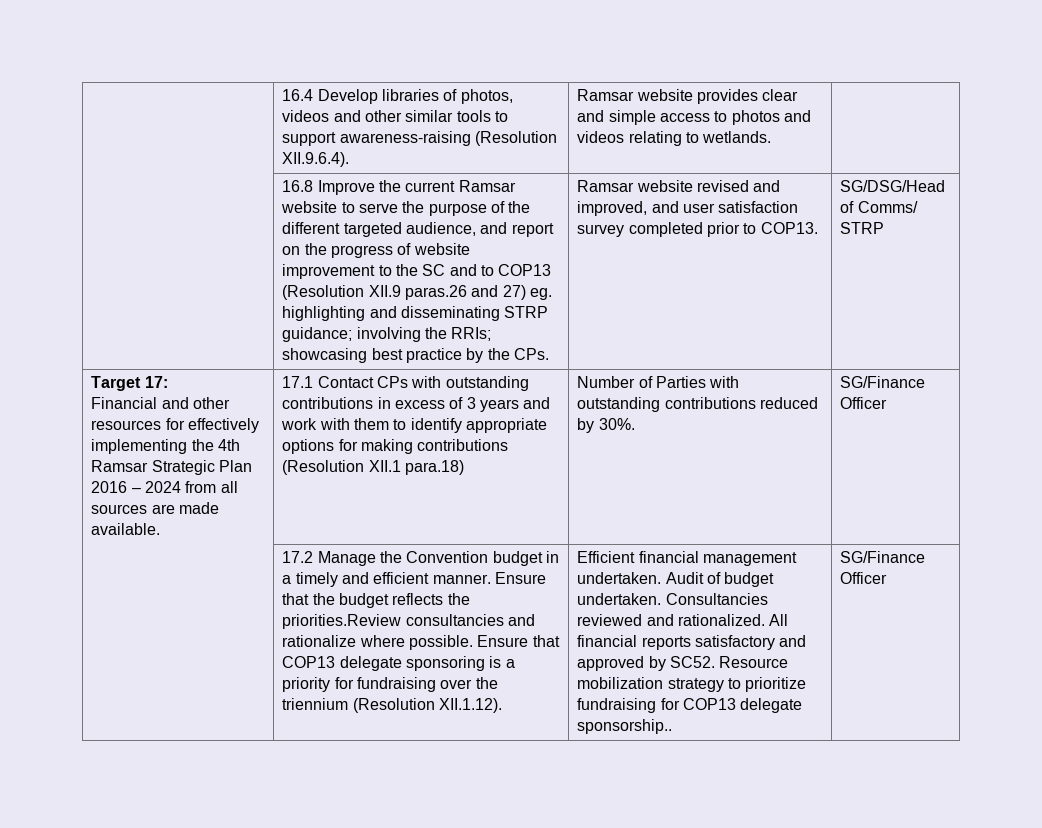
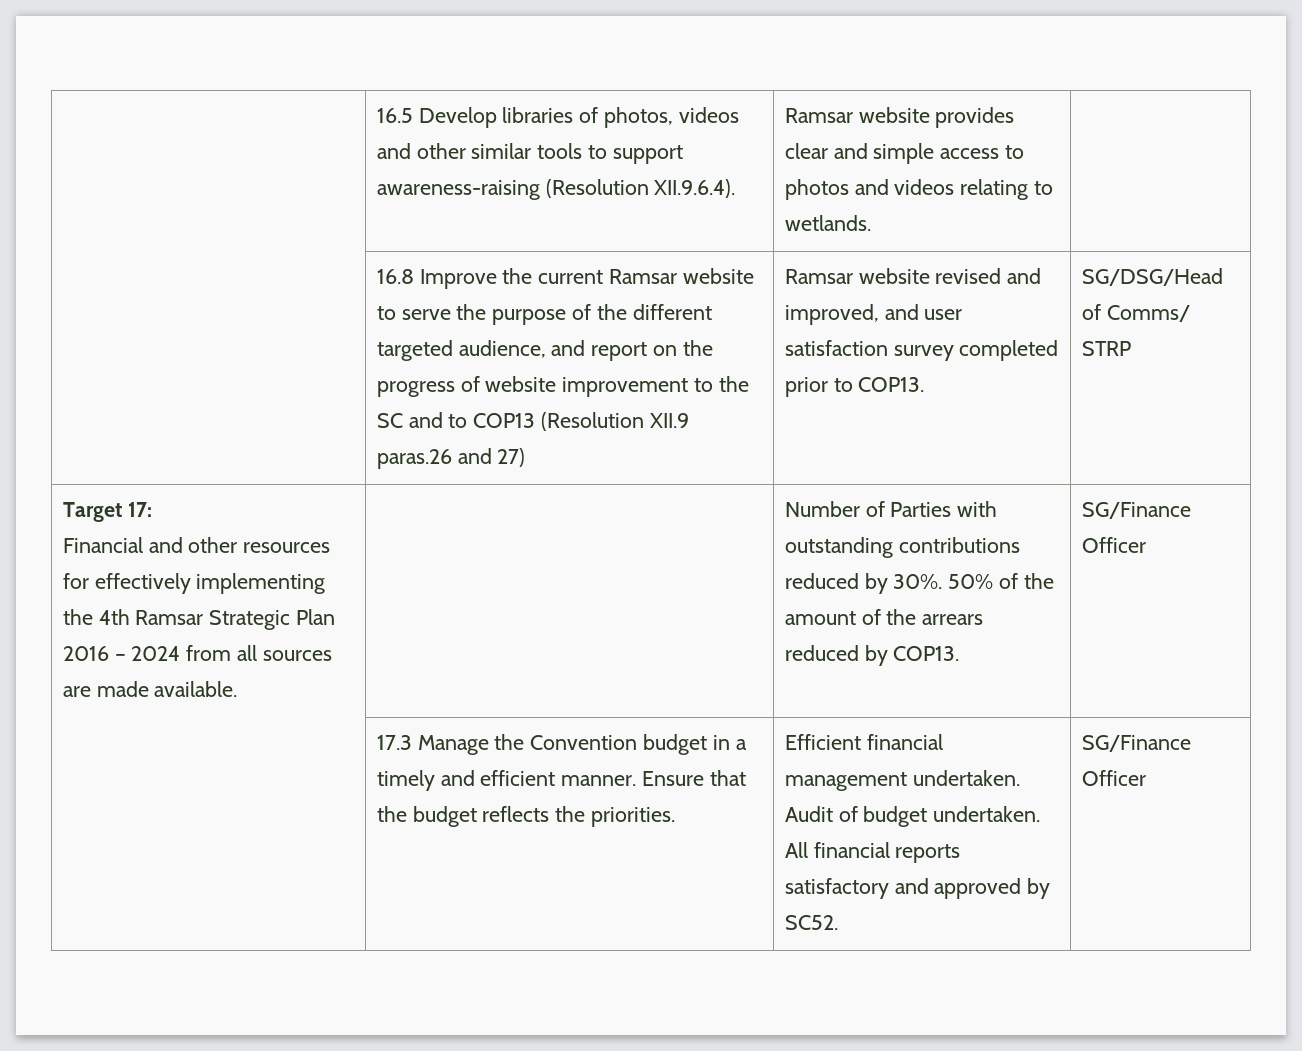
[282,89,314,101] | 16.4 -> [376,108,413,123] | 16.5
[529,288,552,300] [282,306,549,321] [282,327,492,342] [282,348,549,363] eg. highlighting and disseminating STRP guidance; involving the RRIs; showcasing best practice by the CPs. -> (526, 457) none
[282,376,529,391] [282,397,551,412] [281,418,547,433] [282,439,509,454] [282,460,465,475] 17.1 Contact CPs with outstanding contributions in excess of 3 years and work with them to identify appropriate options for making contributions (Resolution XII.1 para.18) -> (238, 689) none
(635, 424) none -> [948,573,1054,589] [784,609,984,625] [784,645,960,666] 50% of the amount of the arrears reduced by COP13.
[282,551,314,563] 17.2 -> [376,735,412,750] 17.3
[282,614,536,629] [282,635,560,650] [282,656,515,671] [282,677,498,692] [282,698,503,713] priorities.Review consultancies and rationalize where possible. Ensure that COP13 delegate sponsoring is a priority for fundraising over the triennium (Resolution XII.1.12). -> [591,807,676,827] priorities.
[665,593,768,605] [577,614,766,626] Consultancies reviewed and rationalized. -> (1041, 814) none
[719,656,789,668] [577,677,807,692] [577,698,803,713] [577,719,673,734] Resource mobilization strategy to prioritize fundraising for COP13 delegate sponsorship.. -> (838, 922) none

